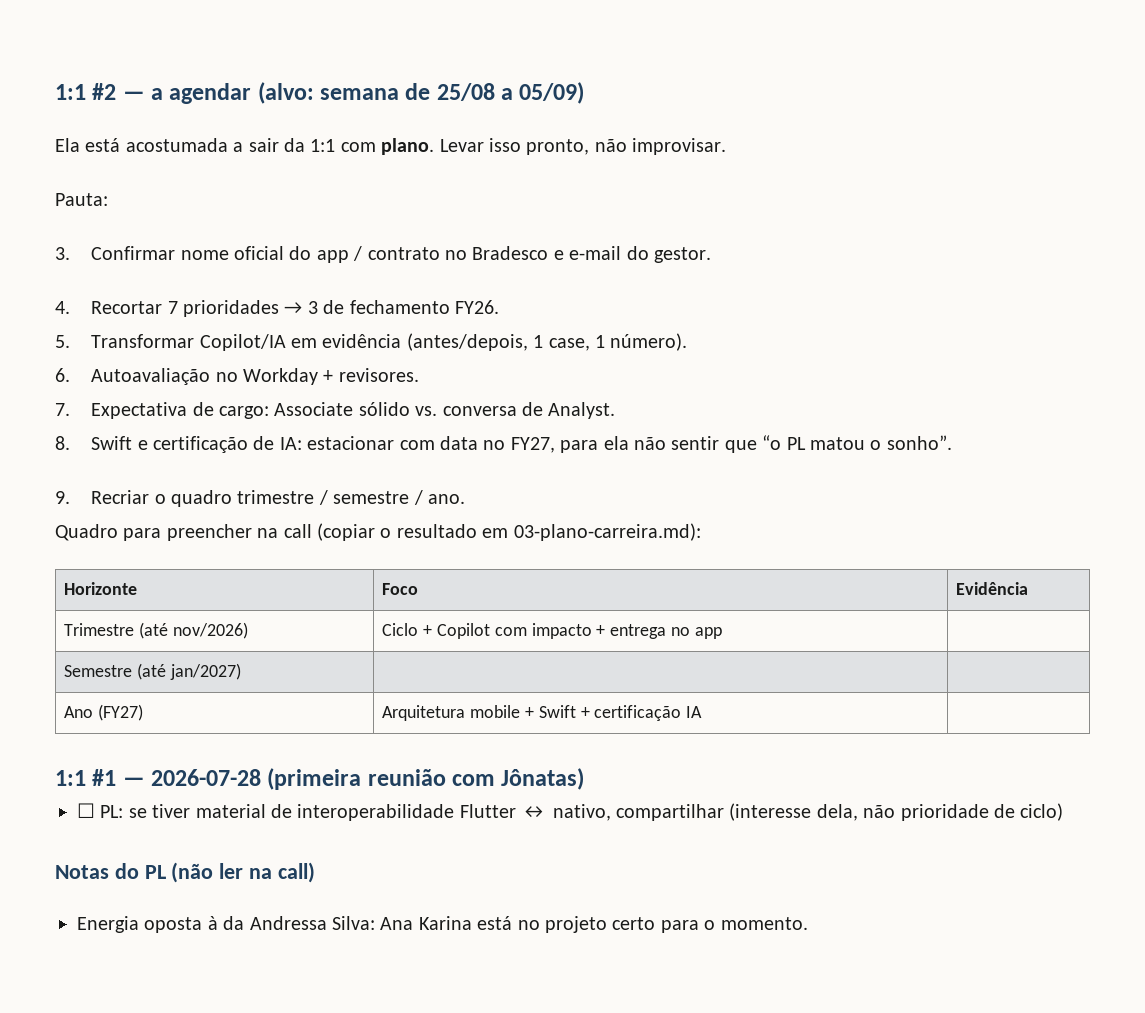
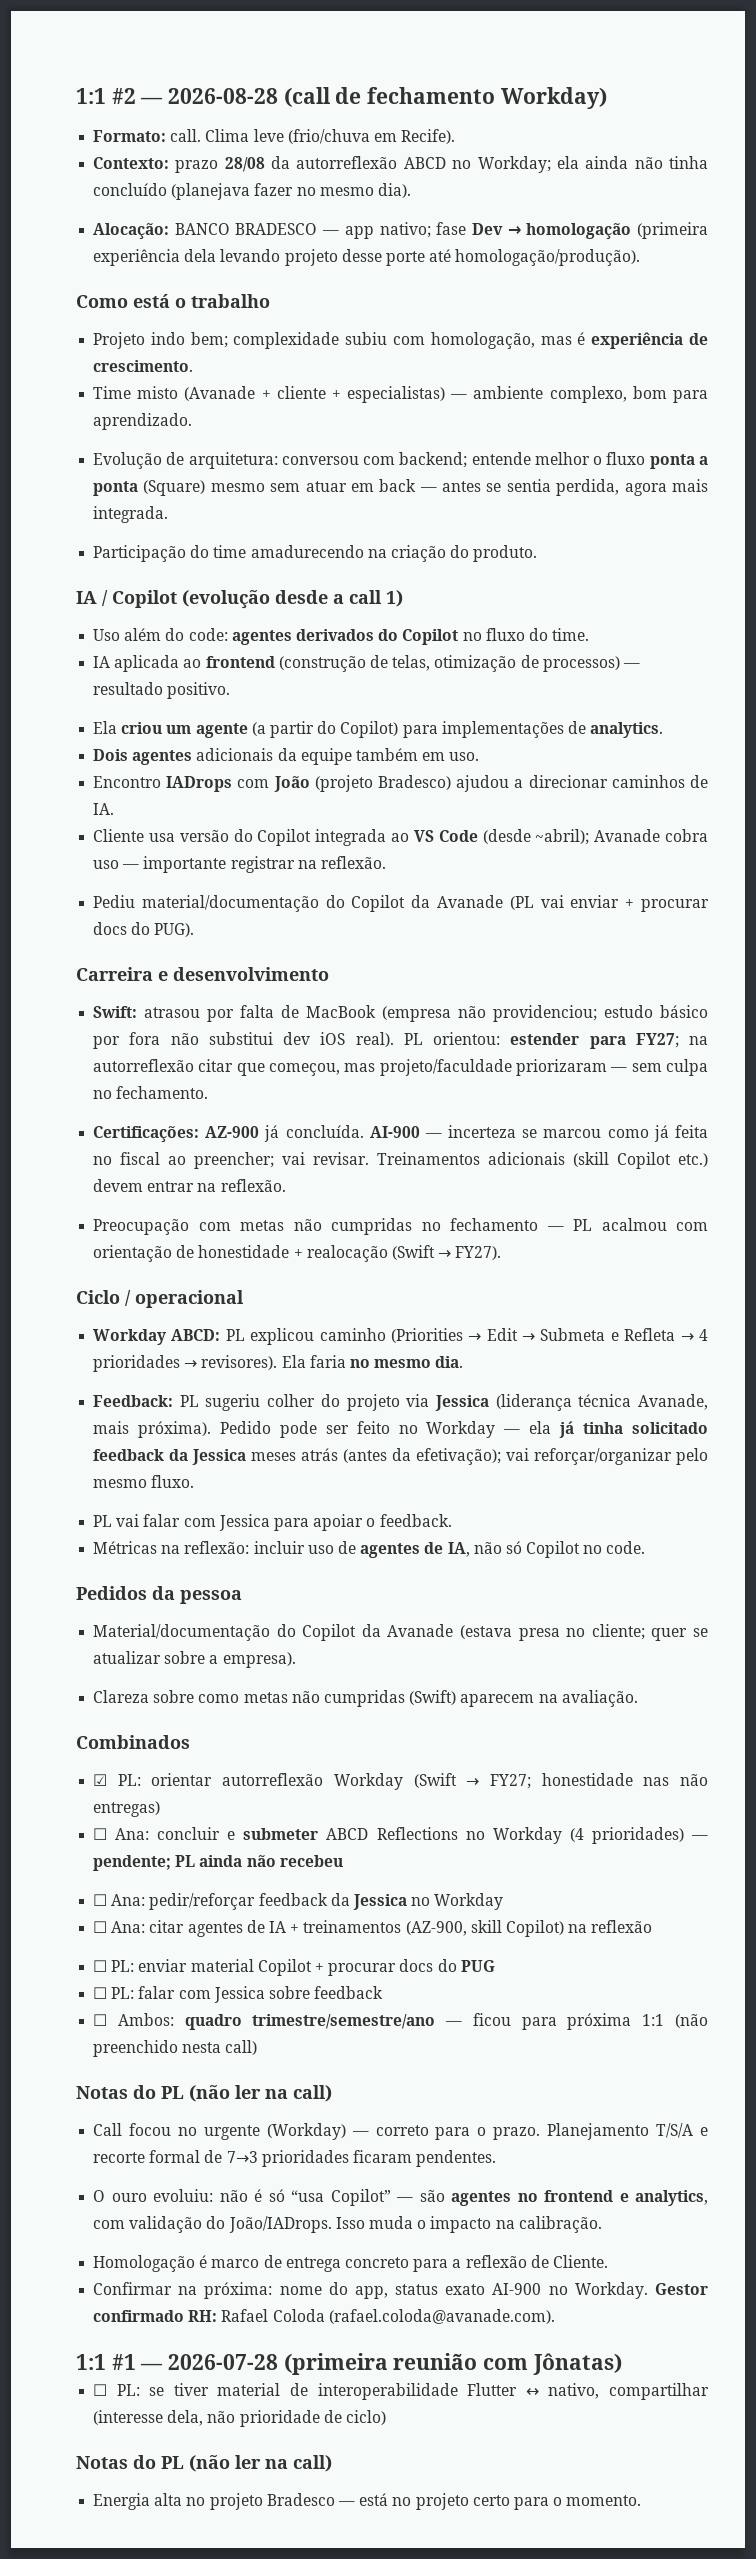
[151,82,585,104] [55,138,727,155] [55,193,108,206] [55,246,711,263] [55,300,499,317] [55,333,688,351] [55,368,419,385] [55,402,616,419] [55,435,952,453] [55,490,465,507] [55,523,701,541] [64,582,138,595] [382,583,419,595] [956,582,1029,595] [64,622,248,639] [382,623,723,639] [64,663,241,680] [64,704,144,721] [382,705,703,721] a agendar (alvo: semana de 25/08 a 05/09) // Ela está acostumada a sair da 1:1 com plano. Levar isso pronto, não improvisar. // Pauta: // 3. Confirmar nome oficial do app / contrato no Bradesco e e-mail do gestor. // 4. Recortar 7 prioridades → 3 de fechamento FY26. // 5. Transformar Copilot/IA em evidência (antes/depois, 1 case, 1 número). // 6. Autoavaliação no Workday + revisores. // 7. Expectativa de cargo: Associate sólido vs. conversa de Analyst. // 8. Swift e certificação de IA: estacionar com data no FY27, para ela não sentir que “o PL matou o sonho”. // 9. Recriar o quadro trimestre / semestre / ano. // Quadro para preencher na call (copiar o resultado em 03-plano-carreira.md): // Horizonte | Foco | Evidência // Trimestre (até nov/2026) | Ciclo + Copilot com impacto + entrega no app | // Semestre (até jan/2027) | | // Ano (FY27) | Arquitetura mobile + Swift + certificação IA | -> [168,87,607,109] [93,129,456,144] [93,156,708,173] [93,183,411,200] [93,222,708,240] [93,249,641,266] [76,294,270,308] [93,332,708,349] [93,360,194,372] [93,386,708,403] [93,413,193,430] [93,452,708,469] [93,479,709,496] [93,506,169,523] [93,545,538,562] [76,590,403,609] [93,628,590,645] [93,655,640,672] [93,682,231,699] [93,721,664,738] [93,748,480,765] [93,775,708,792] [93,803,115,815] [93,829,708,846] [93,856,386,873] [93,895,709,912] [93,922,195,937] [76,967,329,981] [93,1005,708,1022] [93,1032,708,1049] [93,1059,708,1076] [93,1086,209,1099] [93,1125,708,1143] [93,1152,708,1169] [93,1179,286,1192] [93,1218,708,1235] [93,1245,502,1262] [76,1290,244,1308] [93,1328,709,1345] [93,1355,464,1372] [93,1394,708,1411] [93,1421,709,1438] [93,1448,709,1465] [93,1475,195,1488] [93,1514,452,1531] [93,1541,646,1558] [76,1586,242,1604] [93,1624,709,1641] [93,1651,296,1668] [93,1690,638,1707] [76,1735,190,1749] [93,1773,708,1790] [93,1801,161,1817] [93,1827,709,1844] [93,1855,343,1871] [93,1893,504,1910] [93,1920,653,1937] [93,1959,495,1976] [93,1986,384,2003] [93,2013,709,2030] [93,2040,258,2057] [76,2085,332,2102] [93,2123,709,2140] [93,2150,497,2167] [93,2189,708,2206] [93,2216,602,2233] [93,2255,608,2272] [93,2282,708,2299] [93,2309,555,2324] 2026-08-28 (call de fechamento Workday) // Formato: call. Clima leve (frio/chuva em Recife). // Contexto: prazo 28/08 da autorreflexão ABCD no Workday; ela ainda não tinha concluído (planejava fazer no mesmo dia). // Alocação: BANCO BRADESCO — app nativo; fase Dev → homologação (primeira experiência dela levando projeto desse porte até homologação/produção). // Como está o trabalho // Projeto indo bem; complexidade subiu com homologação, mas é experiência de crescimento. // Time misto (Avanade + cliente + especialistas) — ambiente complexo, bom para aprendizado. // Evolução de arquitetura: conversou com backend; entende melhor o fluxo ponta a ponta (Square) mesmo sem atuar em back — antes se sentia perdida, agora mais integrada. // Participação do time amadurecendo na criação do produto. // IA / Copilot (evolução desde a call 1) // Uso além do code: agentes derivados do Copilot no fluxo do time. // IA aplicada ao frontend (construção de telas, otimização de processos) — resultado positivo. // Ela criou um agente (a partir do Copilot) para implementações de analytics. // Dois agentes adicionais da equipe também em uso. // Encontro IADrops com João (projeto Bradesco) ajudou a direcionar caminhos de IA. // Cliente usa versão do Copilot integrada ao VS Code (desde ~abril); Avanade cobra uso — importante registrar na reflexão. // Pediu material/documentação do Copilot da Avanade (PL vai enviar + procurar docs do PUG). // Carreira e desenvolvimento // Swift: atrasou por falta de MacBook (empresa não providenciou; estudo básico por fora não substitui dev iOS real). PL orientou: estender para FY27; na autorreflexão citar que começou, mas projeto/faculdade priorizaram — sem culpa no fechamento. // Certificações: AZ-900 já concluída. AI-900 — incerteza se marcou como já feita no fiscal ao preencher; vai revisar. Treinamentos adicionais (skill Copilot etc.) devem entrar na reflexão. // Preocupação com metas não cumpridas no fechamento — PL acalmou com orientação de honestidade + realocação (Swift → FY27). // Ciclo / operacional // Workday ABCD: PL explicou caminho (Priorities → Edit → Submeta e Refleta → 4 prioridades → revisores). Ela faria no mesmo dia. // Feedback: PL sugeriu colher do projeto via Jessica (liderança técnica Avanade, mais próxima). Pedido pode ser feito no Workday — ela já tinha solicitado feedback da Jessica meses atrás (antes da efetivação); vai reforçar/organizar pelo mesmo fluxo. // PL vai falar com Jessica para apoiar o feedback. // Métricas na reflexão: incluir uso de agentes de IA, não só Copilot no code. // Pedidos da pessoa // Material/documentação do Copilot da Avanade (estava presa no cliente; quer se atualizar sobre a empresa). // Clareza sobre como metas não cumpridas (Swift) aparecem na avaliação. // Combinados // ☑ PL: orientar autorreflexão Workday (Swift → FY27; honestidade nas não entregas) // ☐ Ana: concluir e submeter ABCD Reflections no Workday (4 prioridades) — pendente; PL ainda não recebeu // ☐ Ana: pedir/reforçar feedback da Jessica no Workday // ☐ Ana: citar agentes de IA + treinamentos (AZ-900, skill Copilot) na reflexão // ☐ PL: enviar material Copilot + procurar docs do PUG // ☐ PL: falar com Jessica sobre feedback // ☐ Ambos: quadro trimestre/semestre/ano — ficou para próxima 1:1 (não preenchido nesta call) // Notas do PL (não ler na call) // Call focou no urgente (Workday) — correto para o prazo. Planejamento T/S/A e recorte formal de 7→3 prioridades ficaram pendentes. // O ouro evoluiu: não é só “usa Copilot” — são agentes no frontend e analytics, com validação do João/IADrops. Isso muda o impacto na calibração. // Homologação é marco de entrega concreto para a reflexão de Cliente. // Confirmar na próxima: nome do app, status exato AI-900 no Workday. Gestor confirmado RH: Rafael Coloda (rafael.coloda@avanade.com).
[144,916,472,933] oposta à da Andressa Silva: Ana Karina -> [154,2493,355,2510] alta no projeto Bradesco —

